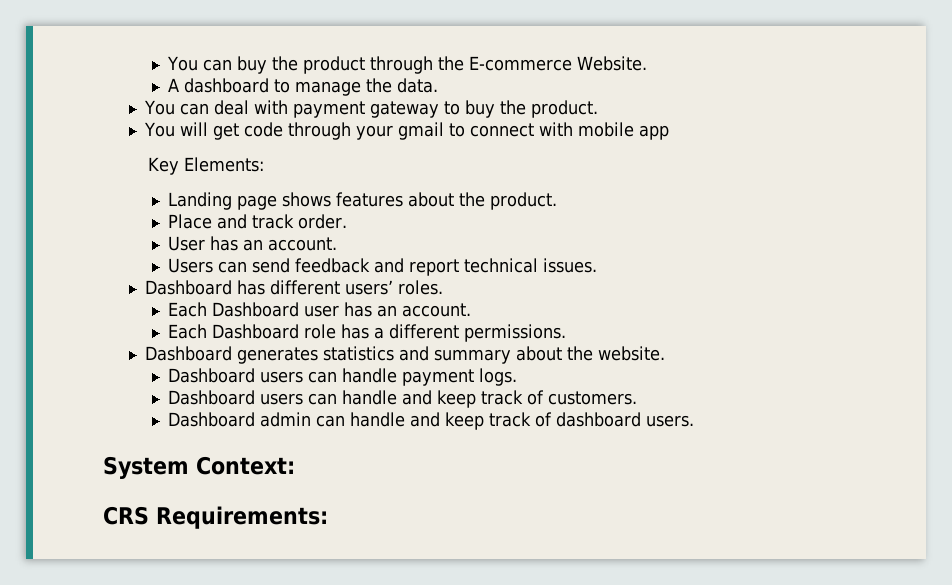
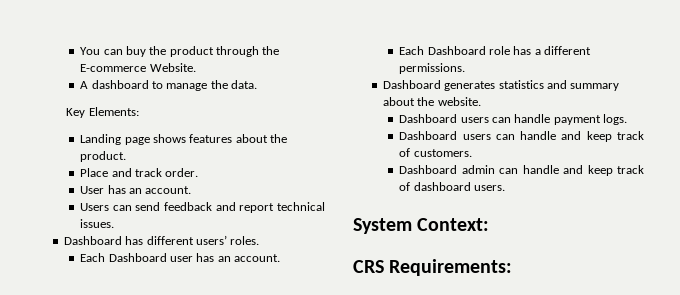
[144,100,599,118] [144,122,670,140] // You can deal with payment gateway to buy the product. // You will get code through your gmail to connect with mobile app -> (258, 84) none

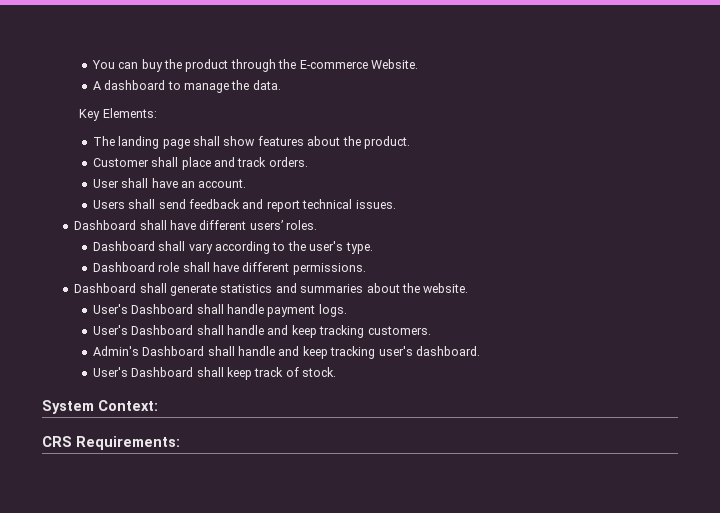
[80,134,186,145] Landing page shows -> [92,136,256,149] The landing page shall show
[80,168,109,177] Place -> [92,157,211,170] Customer shall place
[165,168,199,177] order. -> [268,157,308,167] orders.
[107,185,126,194] has -> [121,178,178,188] shall have
[112,205,132,211] can -> [128,199,156,209] shall
[125,236,144,245] has -> [139,220,197,230] shall have
[80,253,281,262] [399,46,541,55] Each Dashboard user has an account. // Each Dashboard role has a -> [92,241,373,254] [92,262,240,272] Dashboard shall vary according to the user's type. // Dashboard role shall have
[444,81,496,91] generates -> [139,283,218,296] shall generate
[570,83,620,91] summary -> [300,284,364,293] summaries
[399,114,511,123] Dashboard users can -> [92,304,224,314] User's Dashboard shall
[399,131,644,142] [399,148,411,157] Dashboard users can handle and keep track of -> [92,325,365,338] User's Dashboard shall handle and keep tracking
[399,165,644,176] [399,182,505,191] Dashboard admin can handle and keep track of dashboard users. -> [92,346,480,359] [92,367,337,380] Admin's Dashboard shall handle and keep tracking user's dashboard. // User's Dashboard shall keep track of stock.

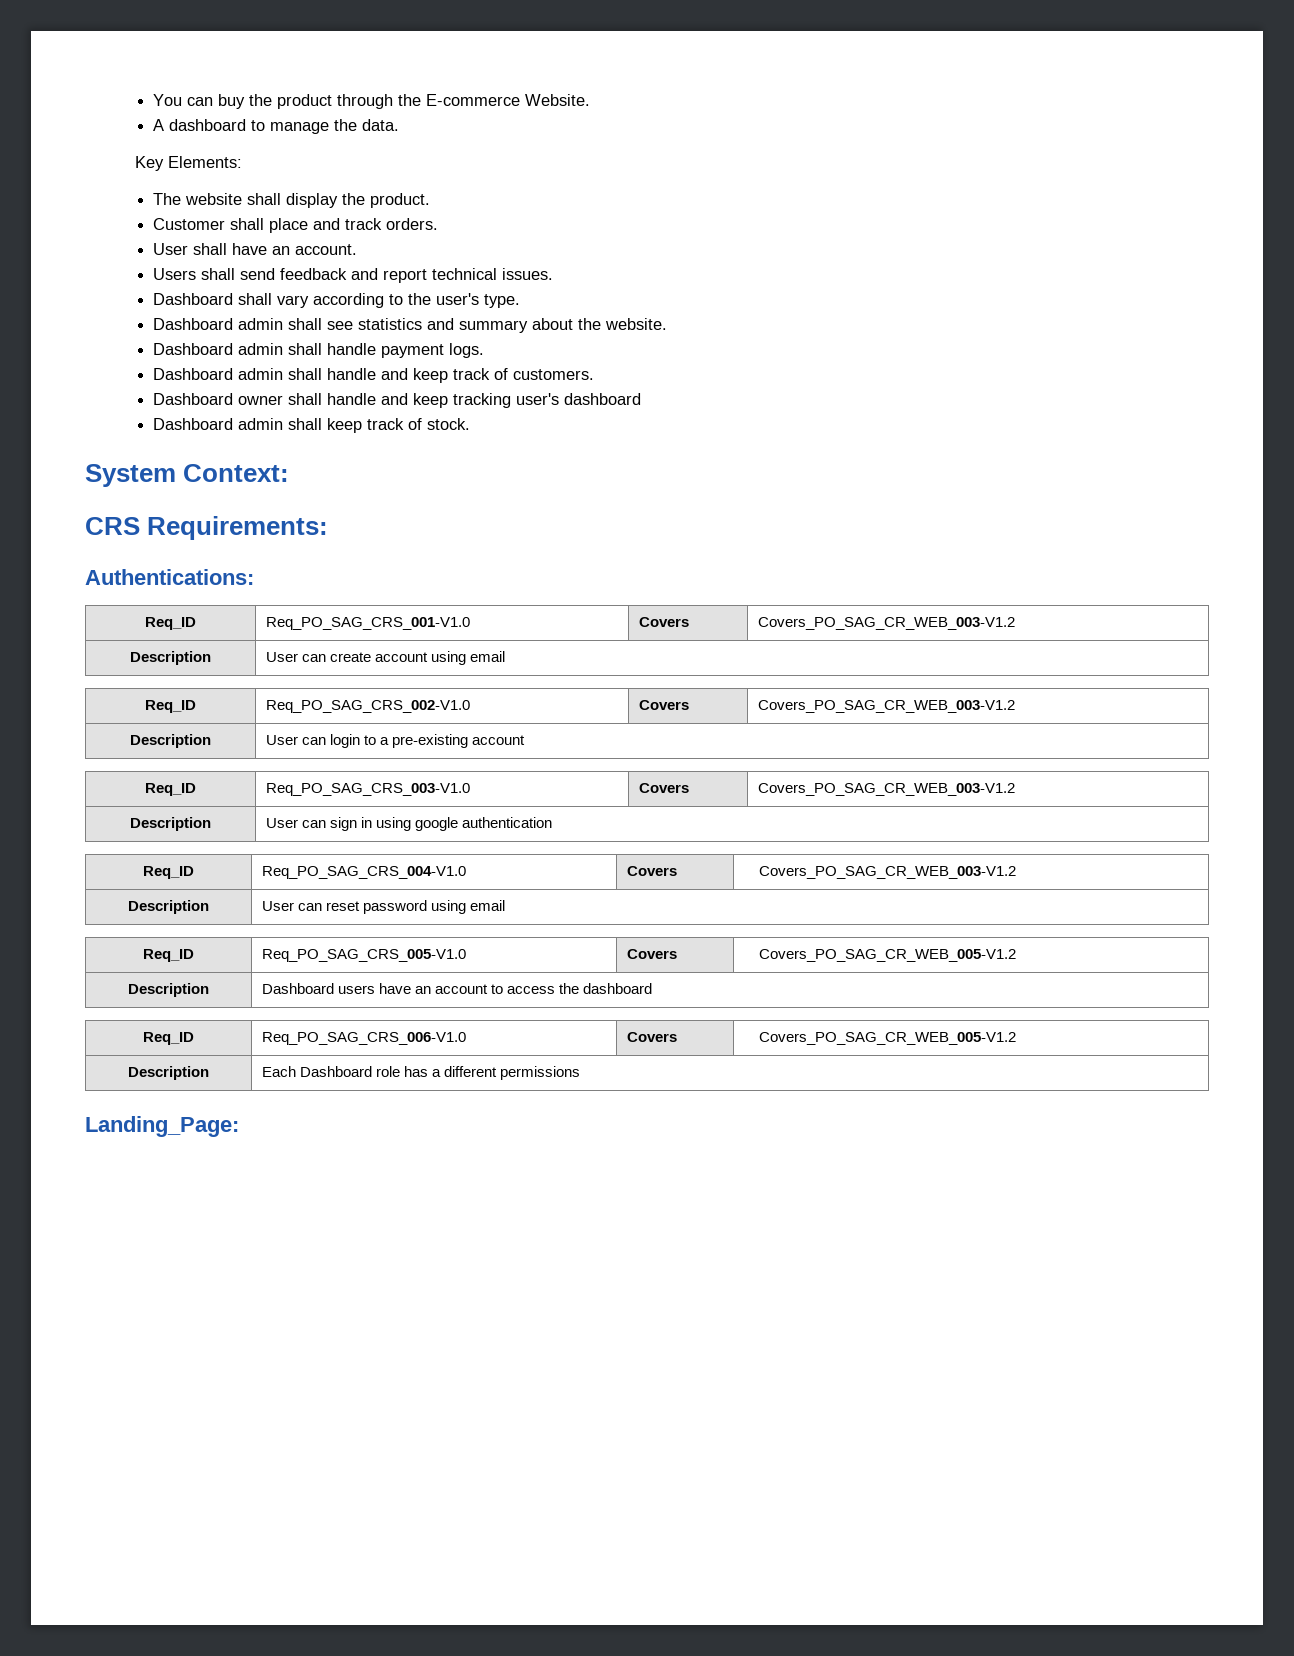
[118,136,341,149] landing page shall show features about -> [184,193,338,208] website shall display
[74,220,318,230] // Dashboard shall have different users’ roles. -> (553, 274) none
[158,262,366,275] [74,283,218,296] role shall have different permissions. // Dashboard shall generate -> [237,318,353,330] admin shall see
[300,284,364,293] summaries -> [458,320,528,333] summary
[92,304,194,314] User's Dashboard -> [152,343,283,355] Dashboard admin
[92,325,365,338] User's Dashboard shall handle and keep tracking -> [152,368,508,383] Dashboard admin shall handle and keep track of
[92,346,205,356] Admin's Dashboard -> [152,393,283,405] Dashboard owner
[415,346,480,356] [92,367,194,377] dashboard. // User's Dashboard -> [563,393,641,405] [152,418,283,430] dashboard // Dashboard admin
(180, 443) none -> [85,569,254,585] [145,617,196,630] [265,617,470,630] [638,617,689,627] [757,617,1015,630] [130,651,211,665] [265,651,506,665] [145,700,196,713] [265,700,470,713] [638,700,689,710] [757,700,1015,713] [130,734,211,748] [265,734,526,748] [145,783,196,796] [265,783,470,796] [638,783,689,793] [757,783,1015,796] [130,817,211,831] [265,817,553,831] [143,866,194,879] [261,866,466,879] [626,866,677,876] [758,866,1016,879] [128,900,209,914] [261,900,506,914] [143,949,194,962] [261,949,466,962] [626,949,677,959] [758,949,1016,962] [128,983,209,997] [261,983,653,994] [143,1032,194,1045] [261,1032,466,1045] [626,1032,677,1042] [758,1032,1016,1045] [128,1066,209,1080] [261,1066,581,1080] [85,1116,239,1137] // Authentications: // Req_ID | Req_PO_SAG_CRS_001-V1.0 | Covers | Covers_PO_SAG_CR_WEB_003-V1.2 // Description | User can create account using email // Req_ID | Req_PO_SAG_CRS_002-V1.0 | Covers | Covers_PO_SAG_CR_WEB_003-V1.2 // Description | User can login to a pre-existing account // Req_ID | Req_PO_SAG_CRS_003-V1.0 | Covers | Covers_PO_SAG_CR_WEB_003-V1.2 // Description | User can sign in using google authentication // Req_ID | Req_PO_SAG_CRS_004-V1.0 | Covers | Covers_PO_SAG_CR_WEB_003-V1.2 // Description | User can reset password using email // Req_ID | Req_PO_SAG_CRS_005-V1.0 | Covers | Covers_PO_SAG_CR_WEB_005-V1.2 // Description | Dashboard users have an account to access the dashboard // Req_ID | Req_PO_SAG_CRS_006-V1.0 | Covers | Covers_PO_SAG_CR_WEB_005-V1.2 // Description | Each Dashboard role has a different permissions // Landing_Page:

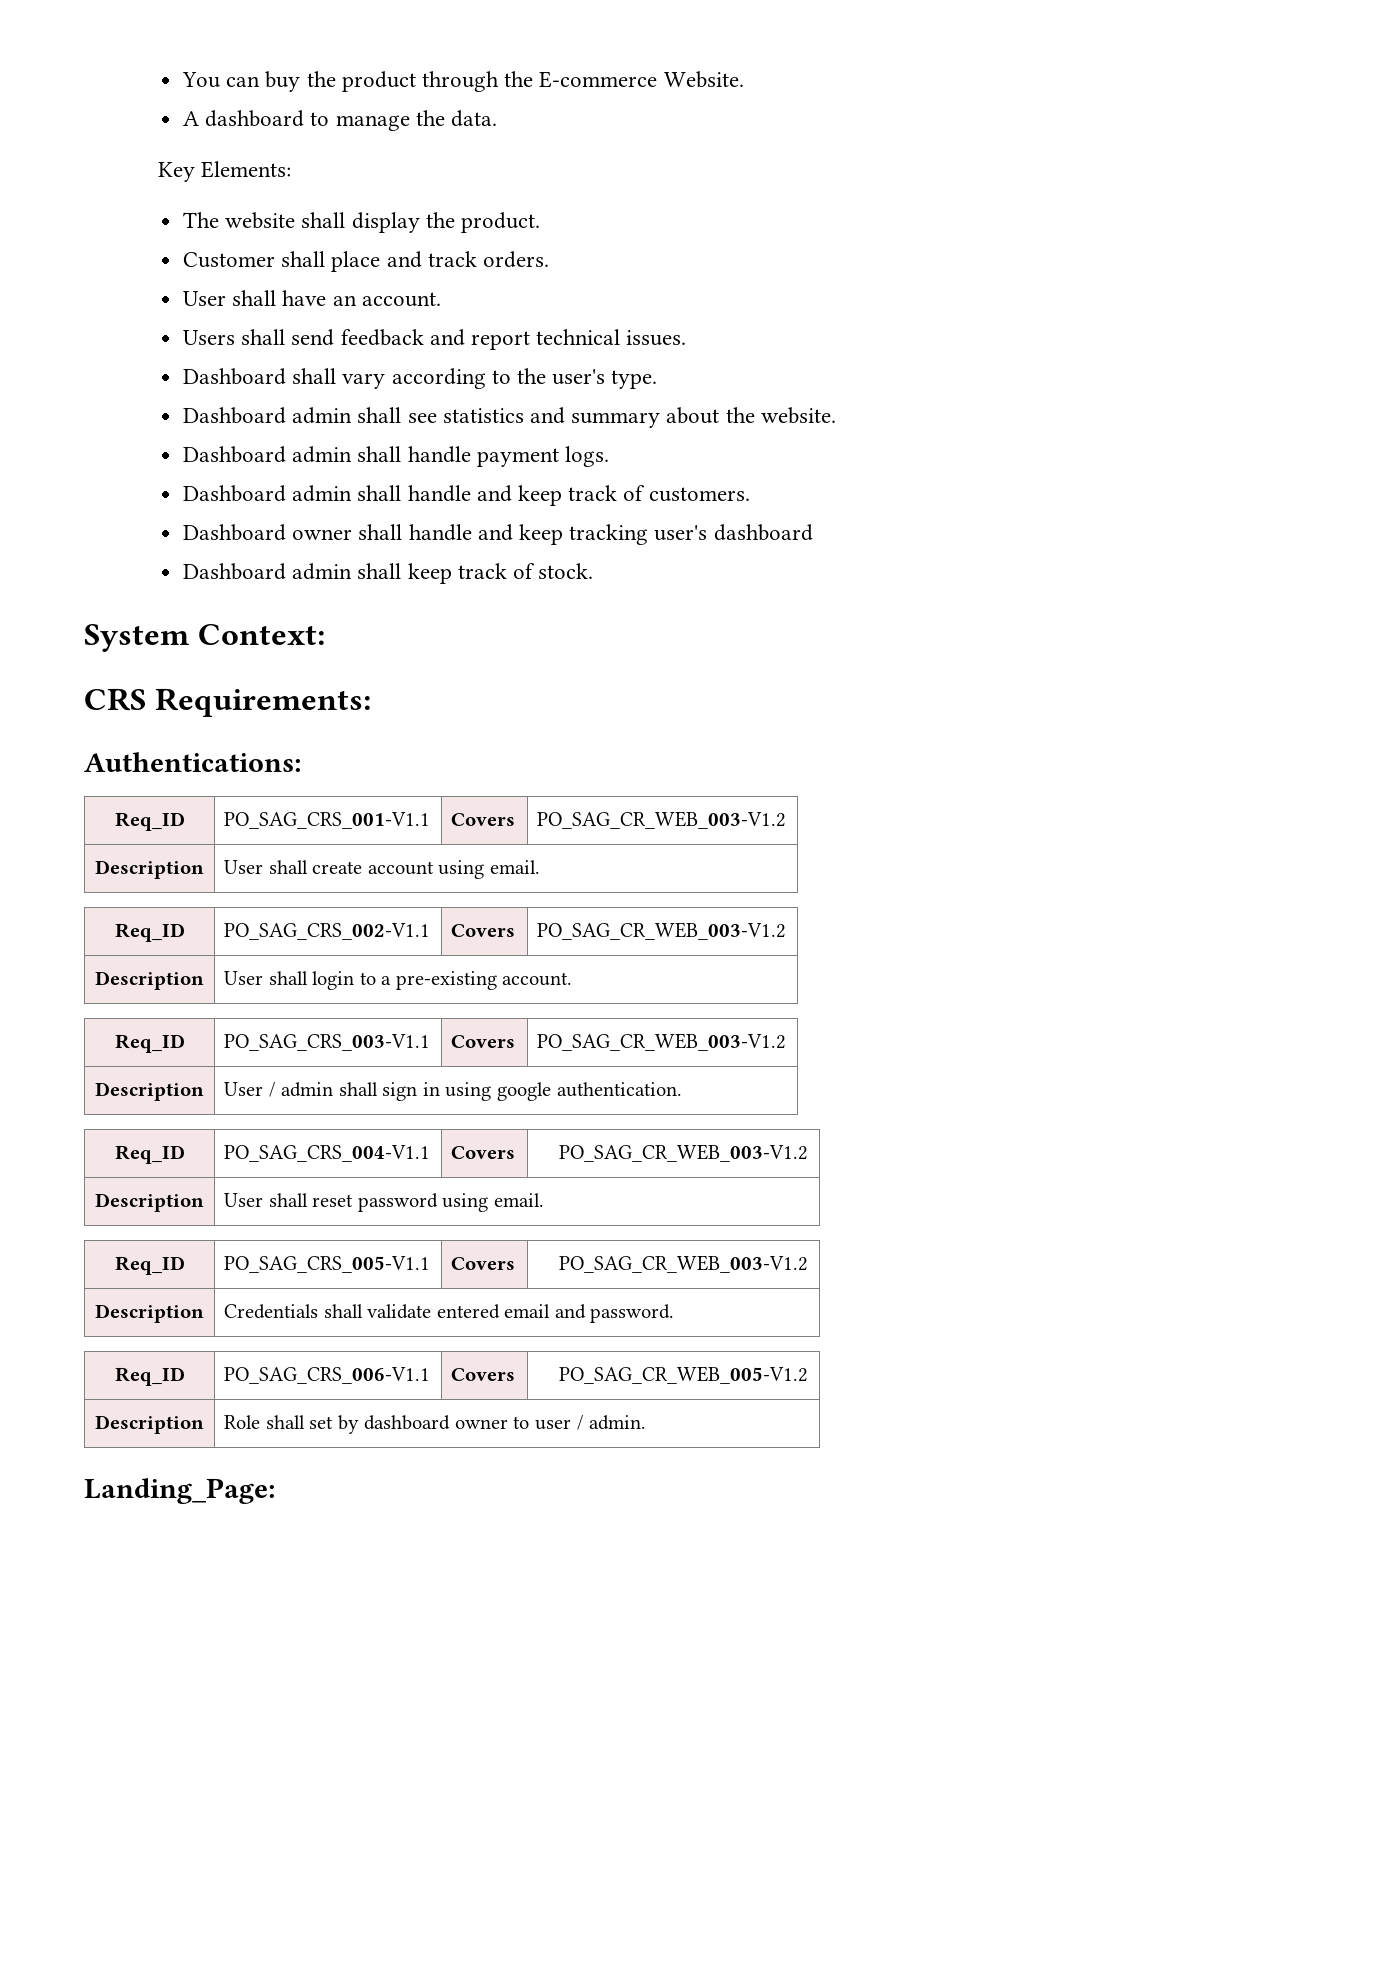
[265,617,470,630] [638,617,689,627] [757,617,1015,630] [130,651,211,665] [265,652,326,662] Req_PO_SAG_CRS_001-V1.0 | Covers | Covers_PO_SAG_CR_WEB_003-V1.2 // Description | User can -> [224,812,431,829] [451,813,516,826] [537,811,787,829] [95,860,204,879] [224,860,308,874] PO_SAG_CRS_001-V1.1 | Covers | PO_SAG_CR_WEB_003-V1.2 // Description | User shall
[470,651,506,662] [145,700,196,713] [265,700,470,713] [638,700,689,710] [757,700,1015,713] [130,734,211,748] [265,735,326,745] email // Req_ID | Req_PO_SAG_CRS_002-V1.0 | Covers | Covers_PO_SAG_CR_WEB_003-V1.2 // Description | User can -> [489,860,540,874] [114,923,185,942] [224,923,431,940] [451,924,516,937] [537,922,787,940] [95,971,204,990] [224,971,308,985] email. // Req_ID | PO_SAG_CRS_002-V1.1 | Covers | PO_SAG_CR_WEB_003-V1.2 // Description | User shall
[472,735,526,745] [145,783,196,796] [265,783,470,796] [638,783,689,793] [757,783,1015,796] [130,817,211,831] [265,818,326,828] account // Req_ID | Req_PO_SAG_CRS_003-V1.0 | Covers | Covers_PO_SAG_CR_WEB_003-V1.2 // Description | User can -> [502,972,573,986] [114,1034,185,1053] [224,1034,431,1051] [451,1035,516,1048] [537,1033,787,1051] [95,1082,204,1101] [224,1082,378,1097] account. // Req_ID | PO_SAG_CRS_003-V1.1 | Covers | PO_SAG_CR_WEB_003-V1.2 // Description | User / admin shall
[462,817,553,828] [143,866,194,879] [261,866,466,879] [626,866,677,876] [758,866,1016,879] [128,900,209,914] [261,901,322,911] authentication // Req_ID | Req_PO_SAG_CRS_004-V1.0 | Covers | Covers_PO_SAG_CR_WEB_003-V1.2 // Description | User can -> [556,1082,682,1097] [114,1145,185,1164] [224,1145,431,1162] [451,1146,516,1159] [559,1144,809,1162] [95,1193,204,1212] [224,1193,308,1207] authentication. // Req_ID | PO_SAG_CRS_004-V1.1 | Covers | PO_SAG_CR_WEB_003-V1.2 // Description | User shall
[470,900,506,911] [143,949,194,962] [261,949,466,962] [626,949,677,959] [758,949,1016,962] [128,983,209,997] [261,983,653,994] [143,1032,194,1045] [261,1032,466,1045] [626,1032,677,1042] [758,1032,1016,1045] [128,1066,209,1080] [261,1066,581,1080] email // Req_ID | Req_PO_SAG_CRS_005-V1.0 | Covers | Covers_PO_SAG_CR_WEB_005-V1.2 // Description | Dashboard users have an account to access the dashboard // Req_ID | Req_PO_SAG_CRS_006-V1.0 | Covers | Covers_PO_SAG_CR_WEB_005-V1.2 // Description | Each Dashboard role has a different permissions -> [493,1193,544,1207] [114,1256,185,1275] [224,1256,431,1273] [451,1257,516,1270] [559,1255,809,1273] [95,1304,204,1323] [224,1304,675,1323] [114,1367,185,1386] [224,1367,431,1384] [451,1368,516,1381] [559,1366,809,1384] [95,1415,204,1434] [224,1415,647,1434] email. // Req_ID | PO_SAG_CRS_005-V1.1 | Covers | PO_SAG_CR_WEB_003-V1.2 // Description | Credentials shall validate entered email and password. // Req_ID | PO_SAG_CRS_006-V1.1 | Covers | PO_SAG_CR_WEB_005-V1.2 // Description | Role shall set by dashboard owner to user / admin.

